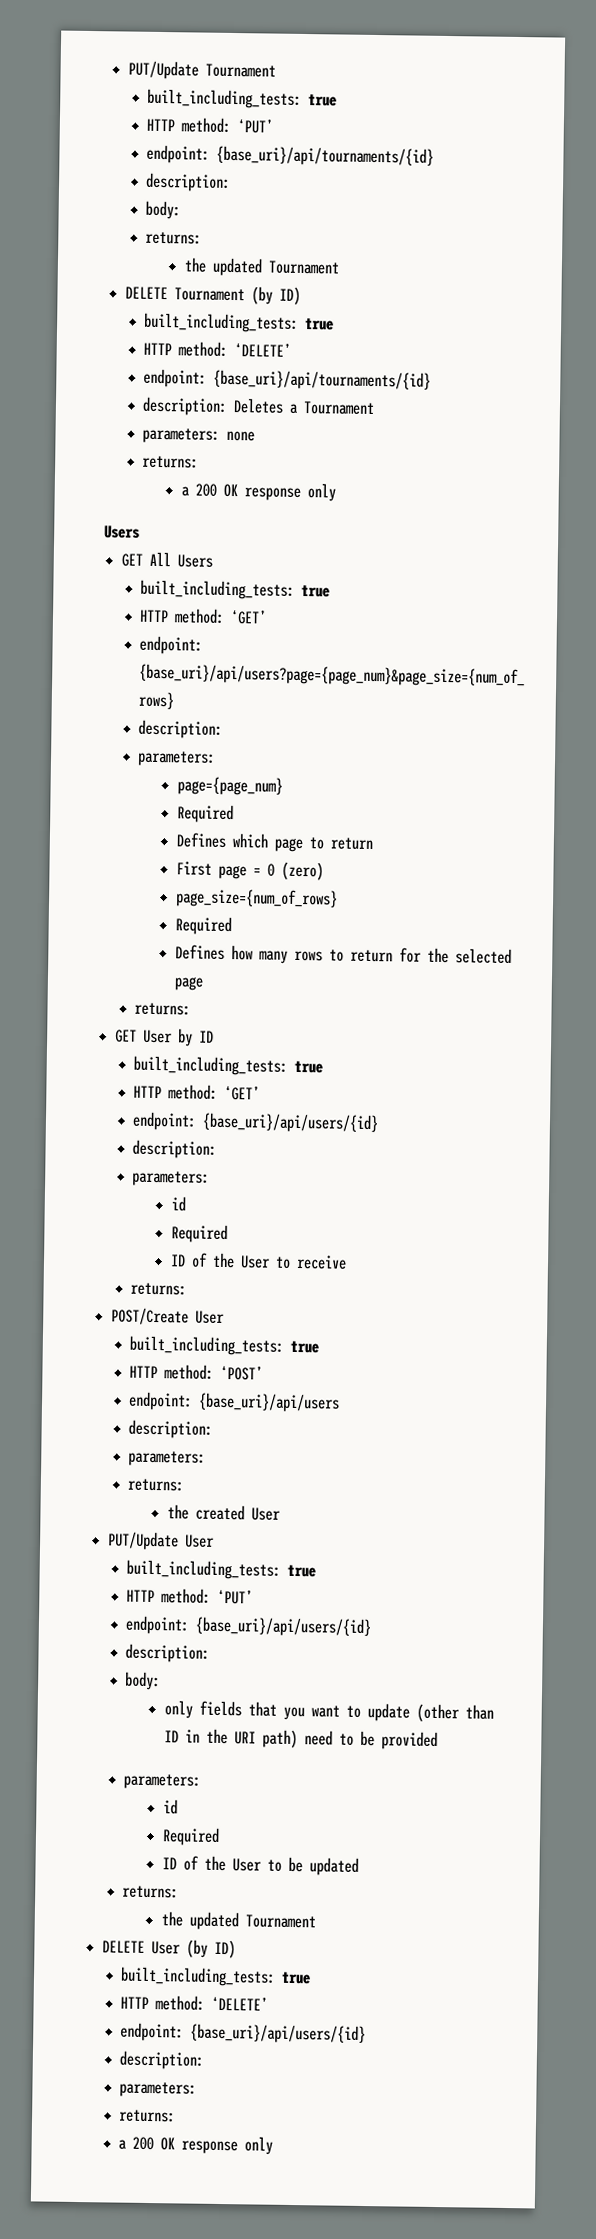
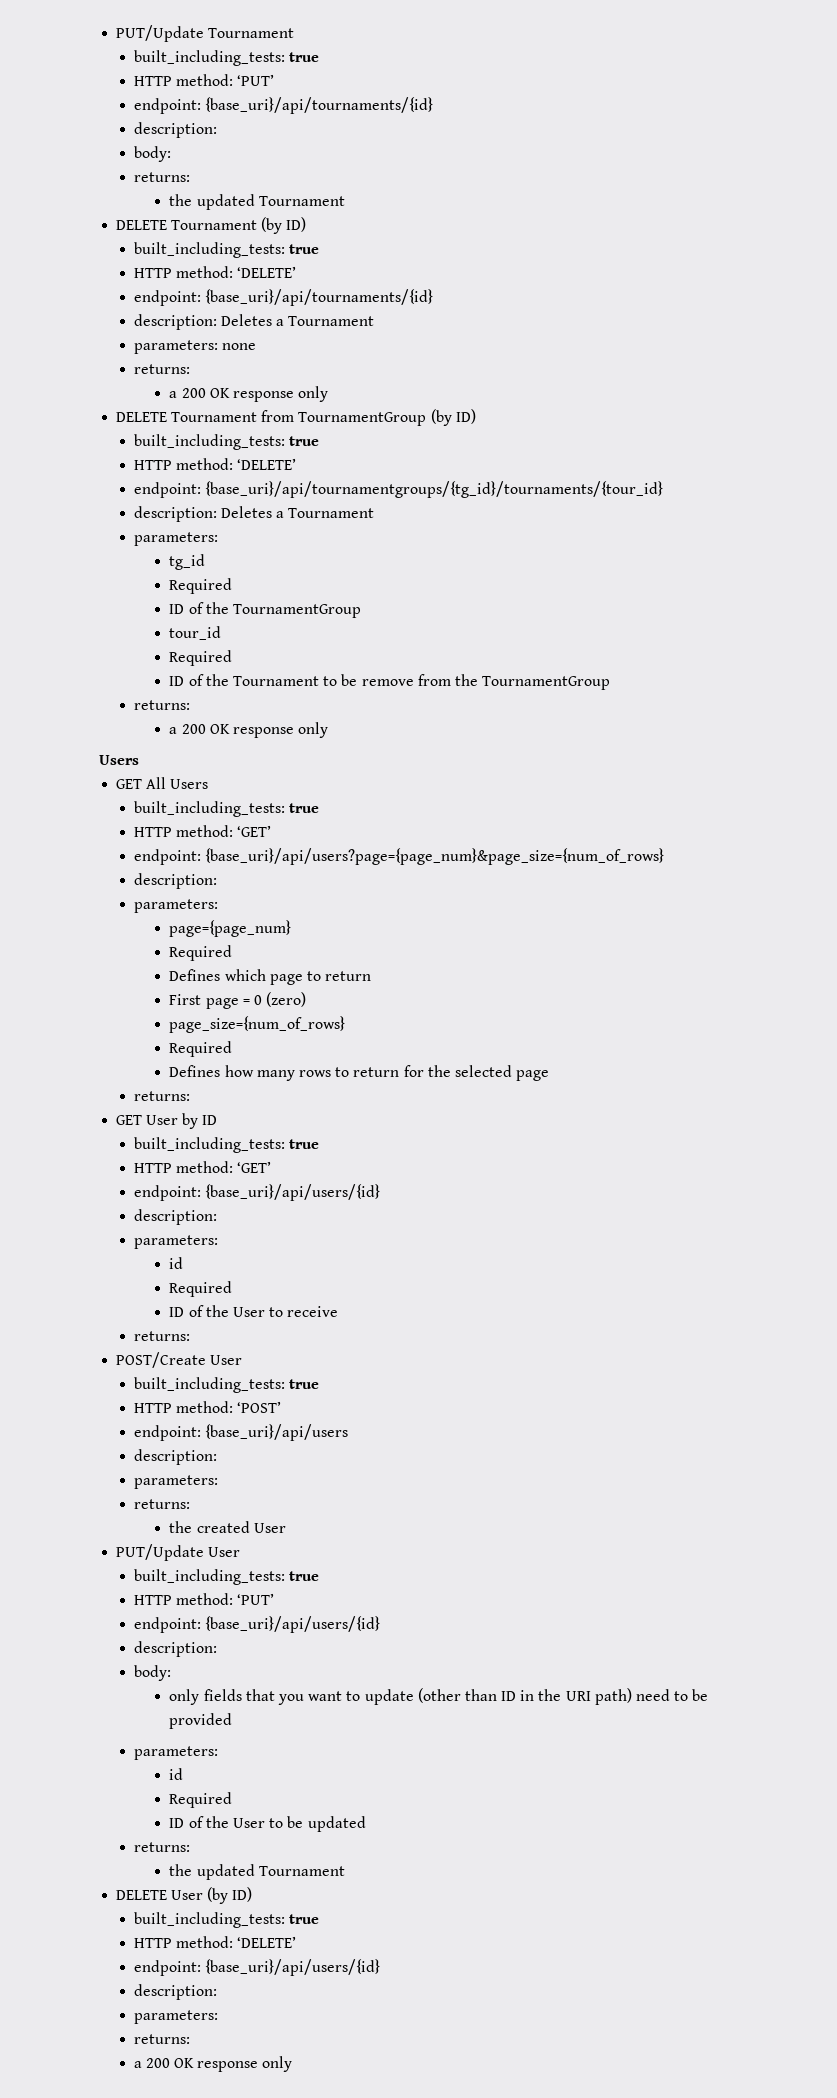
(336, 492) none -> [115,409,476,426] [133,434,319,450] [133,458,297,470] [133,481,663,498] [133,506,375,522] [133,532,218,546] [169,554,206,570] [169,578,233,594] [169,602,361,618] [169,626,222,640] [169,650,233,666] [169,674,611,690] [133,700,190,710] [169,722,329,738] // DELETE Tournament from TournamentGroup (by ID) // built_including_tests: true // HTTP method: ‘DELETE’ // endpoint: {base_uri}/api/tournamentgroups/{tg_id}/tournaments/{tour_id} // description: Deletes a Tournament // parameters: // tg_id // Required // ID of the TournamentGroup // tour_id // Required // ID of the Tournament to be remove from the TournamentGroup // returns: // a 200 OK response only

